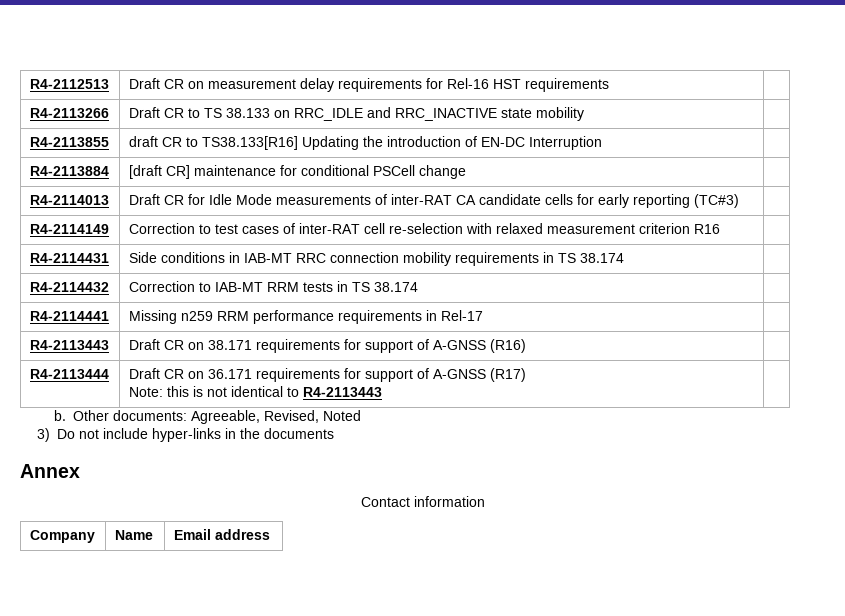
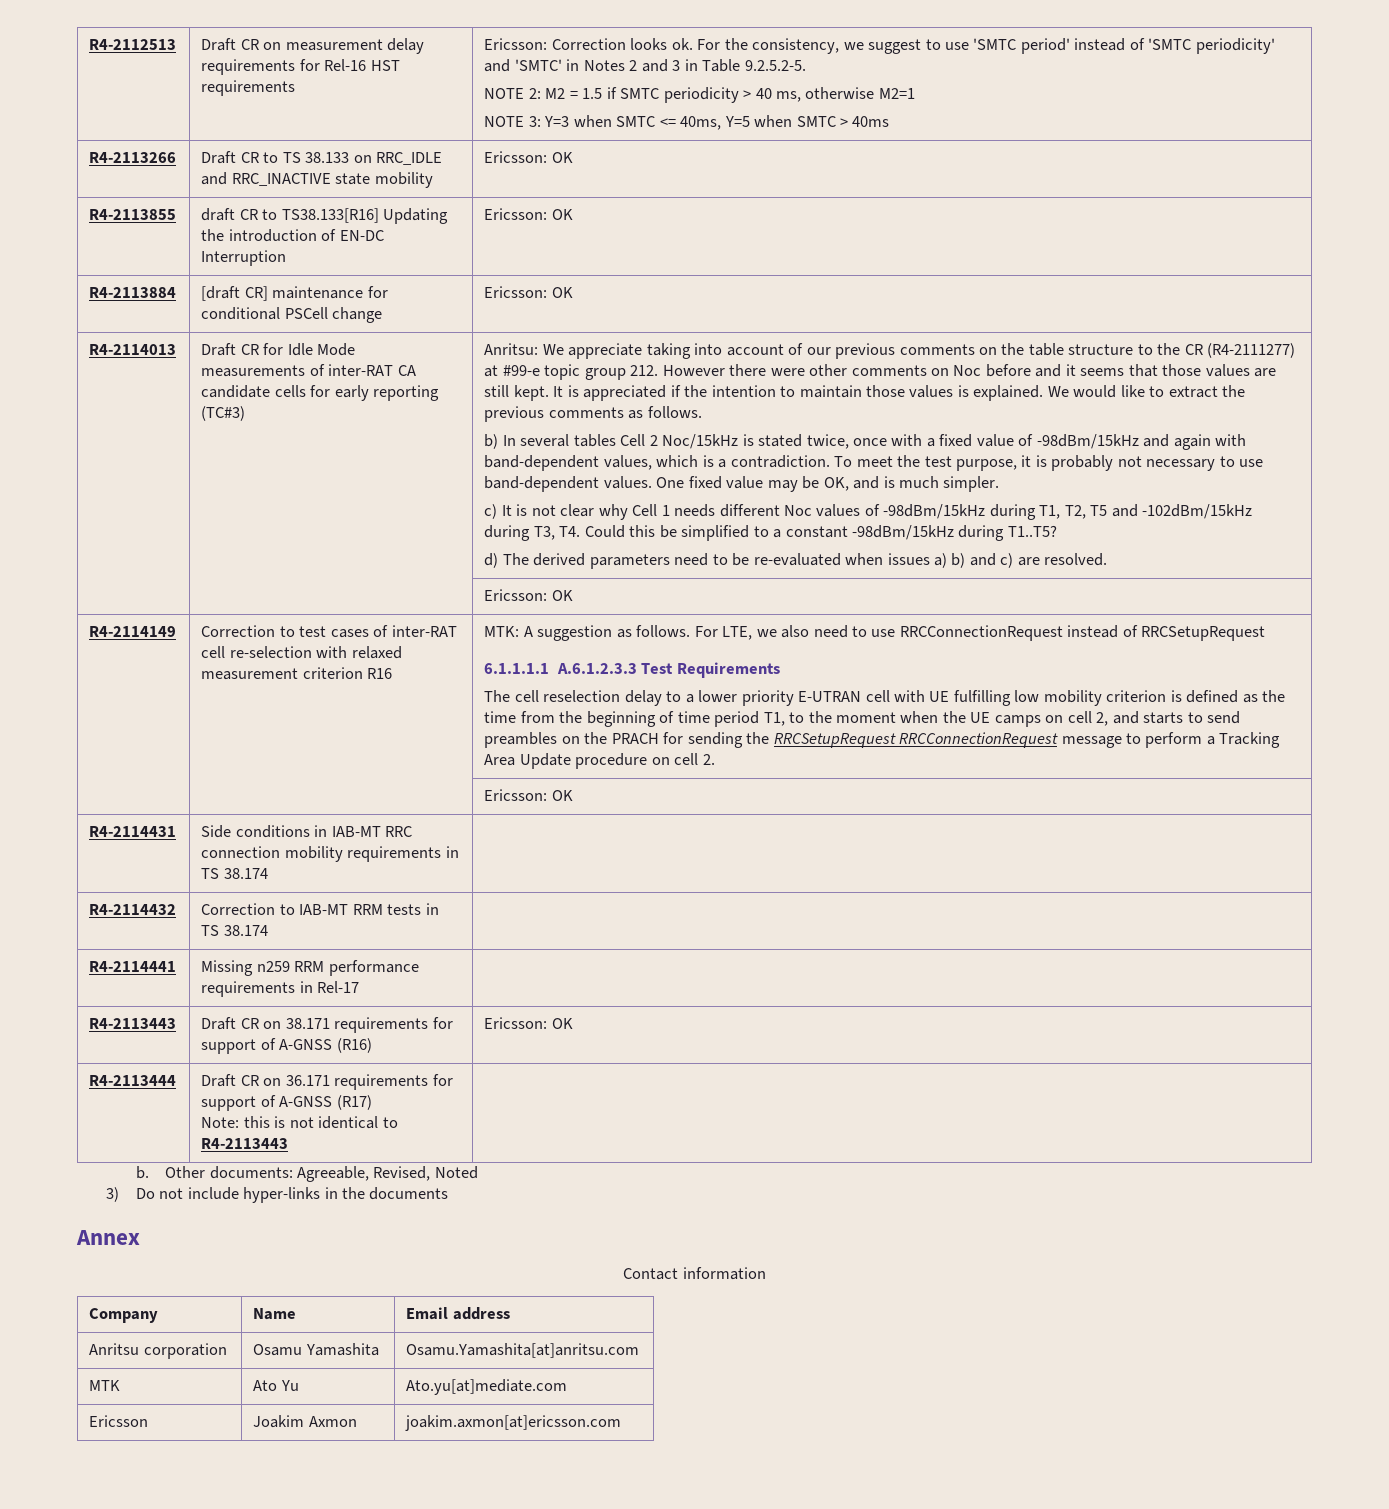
(609, 85) none -> [484,38,1275,54] [484,59,806,72] [484,87,915,103] [484,115,890,130] Ericsson: Correction looks ok. For the consistency, we suggest to use 'SMTC period' instead of 'SMTC periodicity' and 'SMTC' in Notes 2 and 3 in Table 9.2.5.2-5. // NOTE 2: M2 = 1.5 if SMTC periodicity > 40 ms, otherwise M2=1 // NOTE 3: Y=3 when SMTC <= 40ms, Y=5 when SMTC > 40ms
(584, 114) none -> [484,151,573,163] Ericsson: OK
(602, 143) none -> [484,208,573,220] Ericsson: OK
(466, 172) none -> [484,286,573,298] Ericsson: OK
(739, 201) none -> [484,343,1296,359] [484,364,1277,380] [484,385,1246,401] [484,406,702,422] [484,434,1247,450] [484,455,1264,471] [484,476,1000,492] [484,504,1253,520] [484,525,1057,541] [484,553,1108,569] [484,589,573,601] Anritsu: We appreciate taking into account of our previous comments on the table structure to the CR (R4-2111277) at #99-e topic group 212. However there were other comments on Noc before and it seems that those values are still kept. It is appreciated if the intention to maintain those values is explained. We would like to extract the previous comments as follows. // b) In several tables Cell 2 Noc/15kHz is stated twice, once with a fixed value of -98dBm/15kHz and again with band-dependent values, which is a contradiction. To meet the test purpose, it is probably not necessary to use band-dependent values. One fixed value may be OK, and is much simpler. // c) It is not clear why Cell 1 needs different Noc values of -98dBm/15kHz during T1, T2, T5 and -102dBm/15kHz during T3, T4. Could this be simplified to a constant -98dBm/15kHz during T1..T5? // d) The derived parameters need to be re-evaluated when issues a) b) and c) are resolved. // | | Ericsson: OK
(720, 229) none -> [484,625,1266,641] [484,662,780,678] [484,690,1286,706] [484,711,1241,727] [484,732,1281,748] [484,753,715,769] [484,789,573,801] MTK: A suggestion as follows. For LTE, we also need to use RRCConnectionRequest instead of RRCSetupRequest // 6.1.1.1.1 A.6.1.2.3.3 Test Requirements // The cell reselection delay to a lower priority E-UTRAN cell with UE fulfilling low mobility criterion is defined as the time from the beginning of time period T1, to the moment when the UE camps on cell 2, and starts to send preambles on the PRACH for sending the RRCSetupRequest RRCConnectionRequest message to perform a Tracking Area Update procedure on cell 2. // | | Ericsson: OK
(526, 346) none -> [484,1017,573,1029] Ericsson: OK
(270, 534) none -> [89,1343,227,1359] [253,1343,379,1356] [406,1343,640,1358] [89,1380,121,1391] [253,1380,299,1391] [406,1379,568,1395] [89,1415,149,1427] [253,1415,357,1428] [405,1415,622,1431] // Anritsu corporation | Osamu Yamashita | Osamu.Yamashita[at]anritsu.com // MTK | Ato Yu | Ato.yu[at]mediate.com // Ericsson | Joakim Axmon | joakim.axmon[at]ericsson.com

